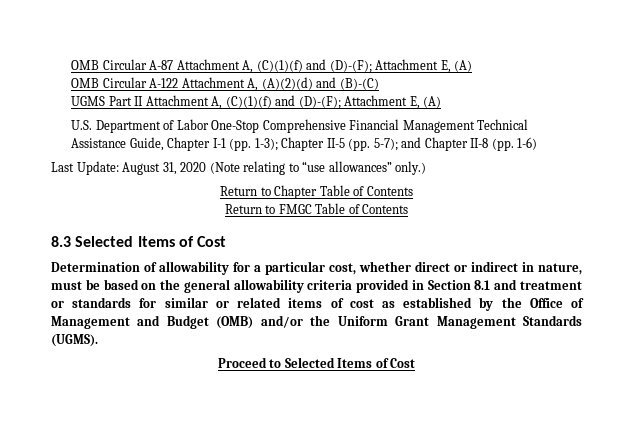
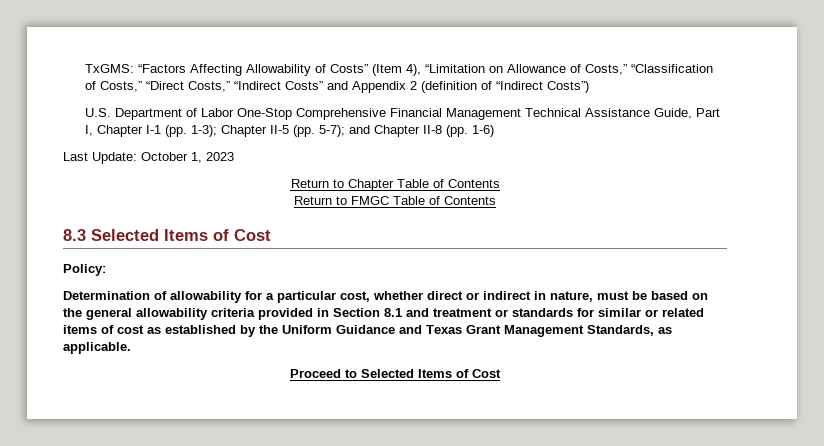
[71,59,473,73] [71,77,379,91] [71,95,442,109] OMB Circular A-87 Attachment A, (C)(1)(f) and (D)-(F); Attachment E, (A) // OMB Circular A-122 Attachment A, (A)(2)(d) and (B)-(C) // UGMS Part II Attachment A, (C)(1)(f) and (D)-(F); Attachment E, (A) -> [85,64,714,76] [85,81,590,93] TxGMS: “Factors Affecting Allowability of Costs” (Item 4), “Limitation on Allowance of Costs,” “Classification of Costs,” “Direct Costs,” “Indirect Costs” and Appendix 2 (definition of “Indirect Costs”)
(164, 144) none -> [696,108,721,117] [85,125,94,136] Part I,
[122,161,427,175] August 31, 2020 (Note relating to “use allowances” only.) -> [141,152,234,163] October 1, 2023
(227, 241) none -> [63,264,106,276] // Policy:
[529,298,585,308] [51,315,582,329] [51,334,98,347] Office of Management and Budget (OMB) and/or the Uniform Grant Management Standards (UGMS). -> [282,325,672,337] [63,342,131,354] Uniform Guidance and Texas Grant Management Standards, as applicable.

